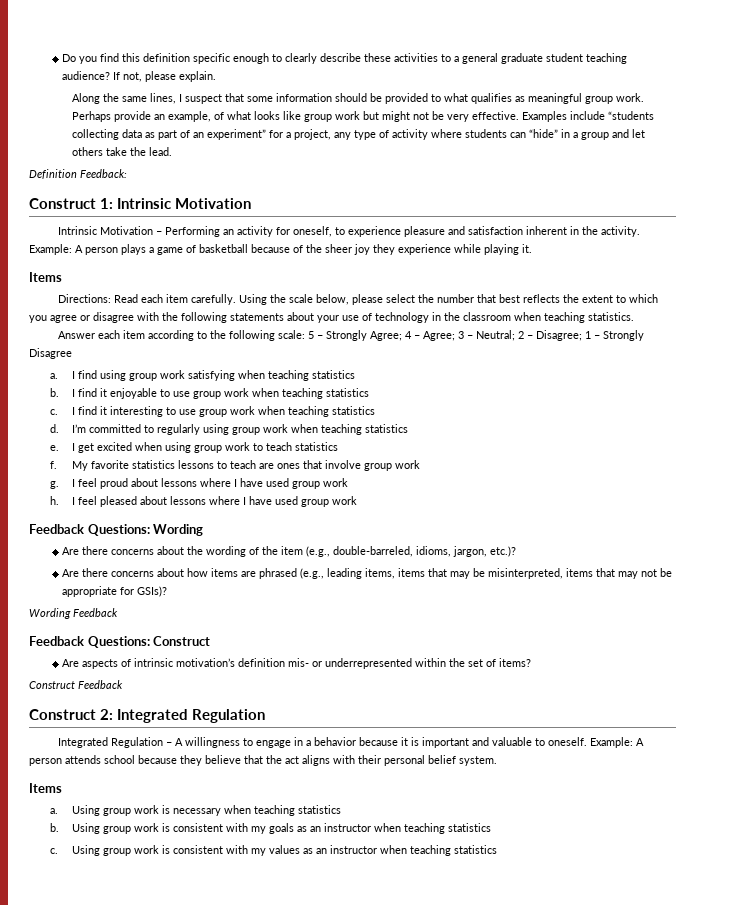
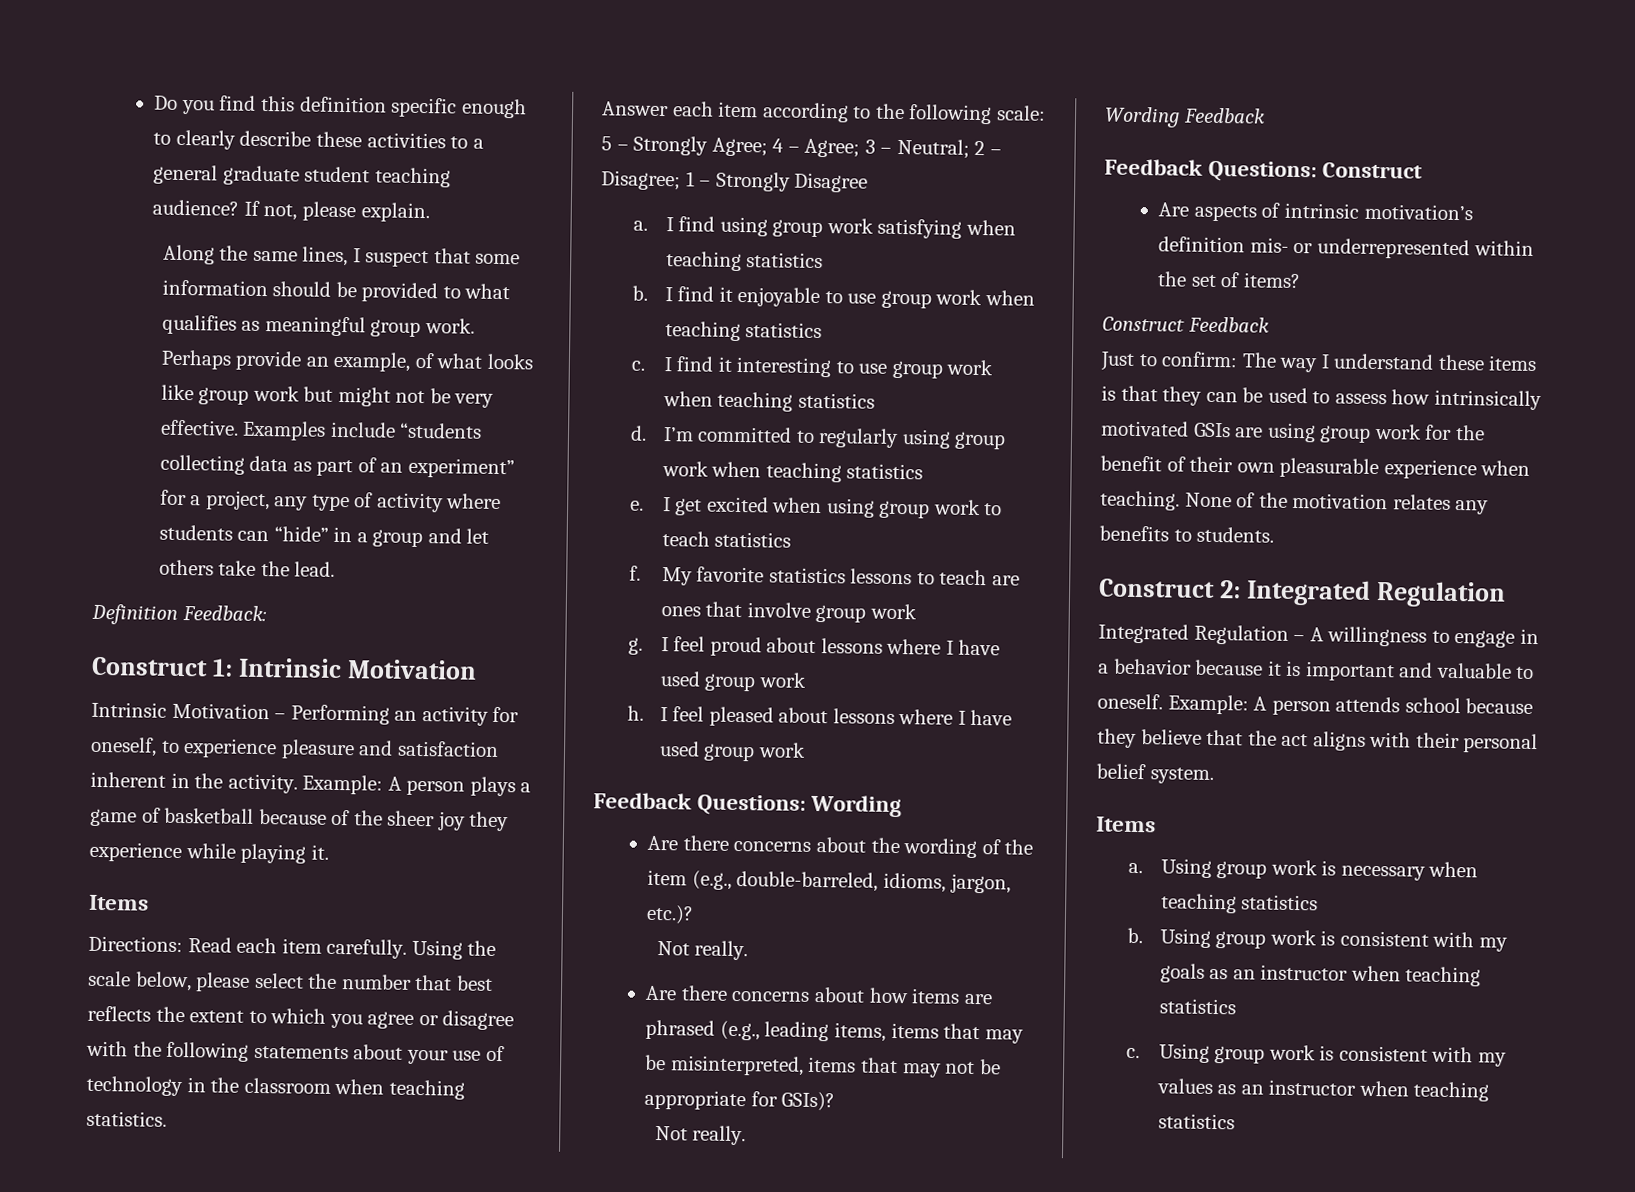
(517, 551) none -> [656,940,749,961] // Not really.
(168, 591) none -> [654,1125,747,1146] // Not really.
(123, 684) none -> [1100,351,1538,373] [1101,385,1542,411] [1101,420,1485,443] [1100,455,1531,480] [1100,490,1490,515] [1099,525,1275,543] // Just to confirm: The way I understand these items is that they can be used to assess how intrinsically motivated GSIs are using group work for the benefit of their own pleasurable experience when teaching. None of the motivation relates any benefits to students.

